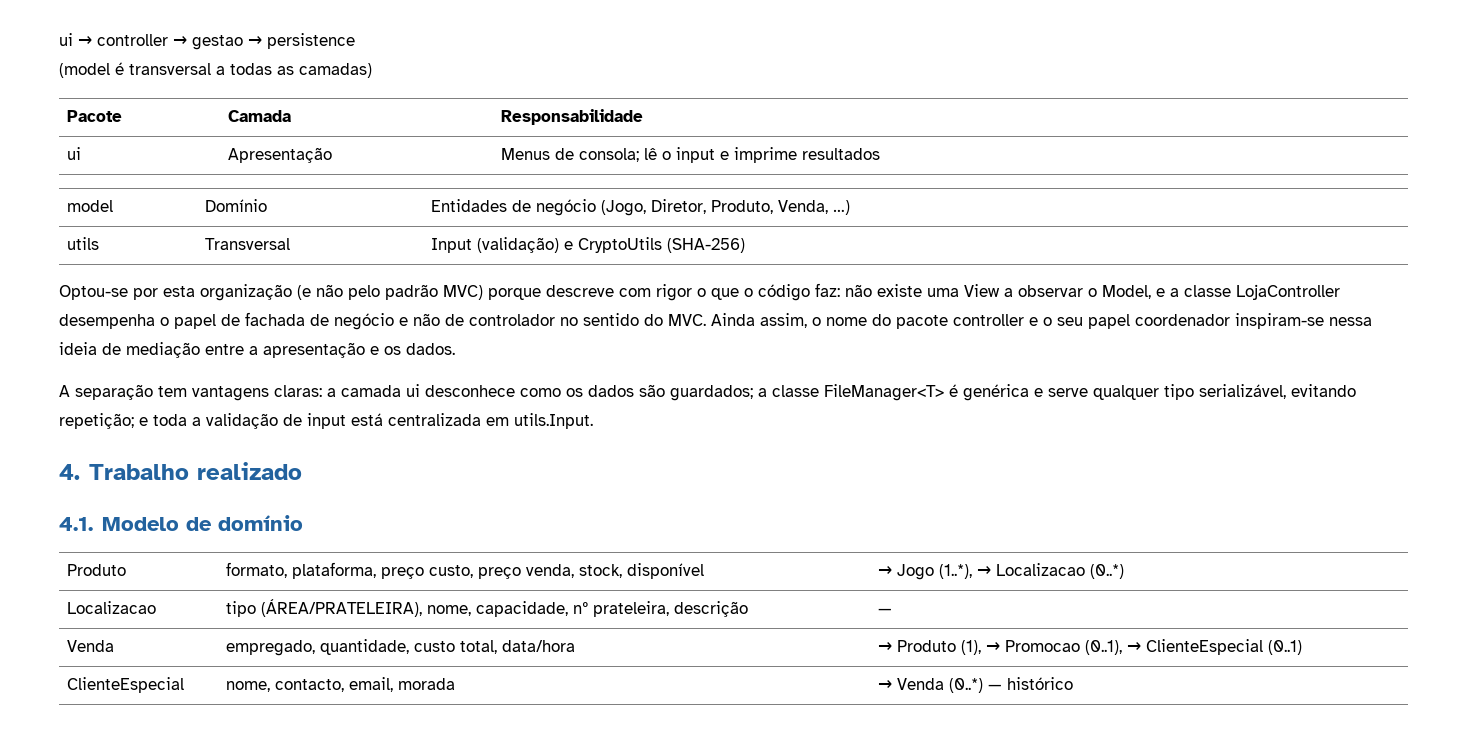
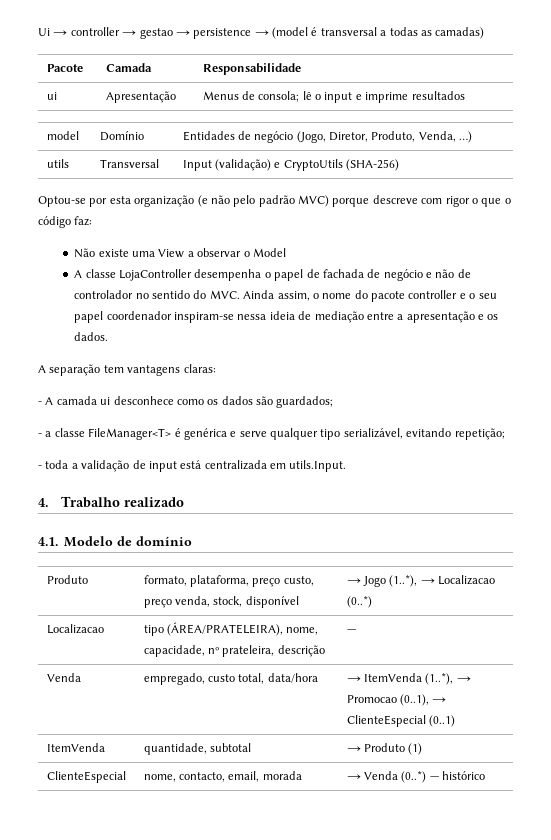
[59,33,73,46] ui -> [38,28,50,36] Ui
(355, 41) // -> [254,30,269,36] →
[845,284,872,297] não -> [74,248,96,258] // Não
[1102,285,1179,299] Model, e a -> [252,248,286,257] [74,270,83,278] Model // A
[327,388,336,397] a -> [38,397,54,405] // - A
(753, 393) none -> [38,433,42,437] // -
[139,417,148,426] e -> [38,465,42,469] // -
[319,639,409,655] quantidade, -> (205, 679) none
[896,640,981,655] Produto (1), -> [363,673,454,685] ItemVenda (1..*),
(1302, 647) none -> [46,743,105,752] [143,743,251,755] [346,743,423,755] // ItemVenda | quantidade, subtotal | → Produto (1)

